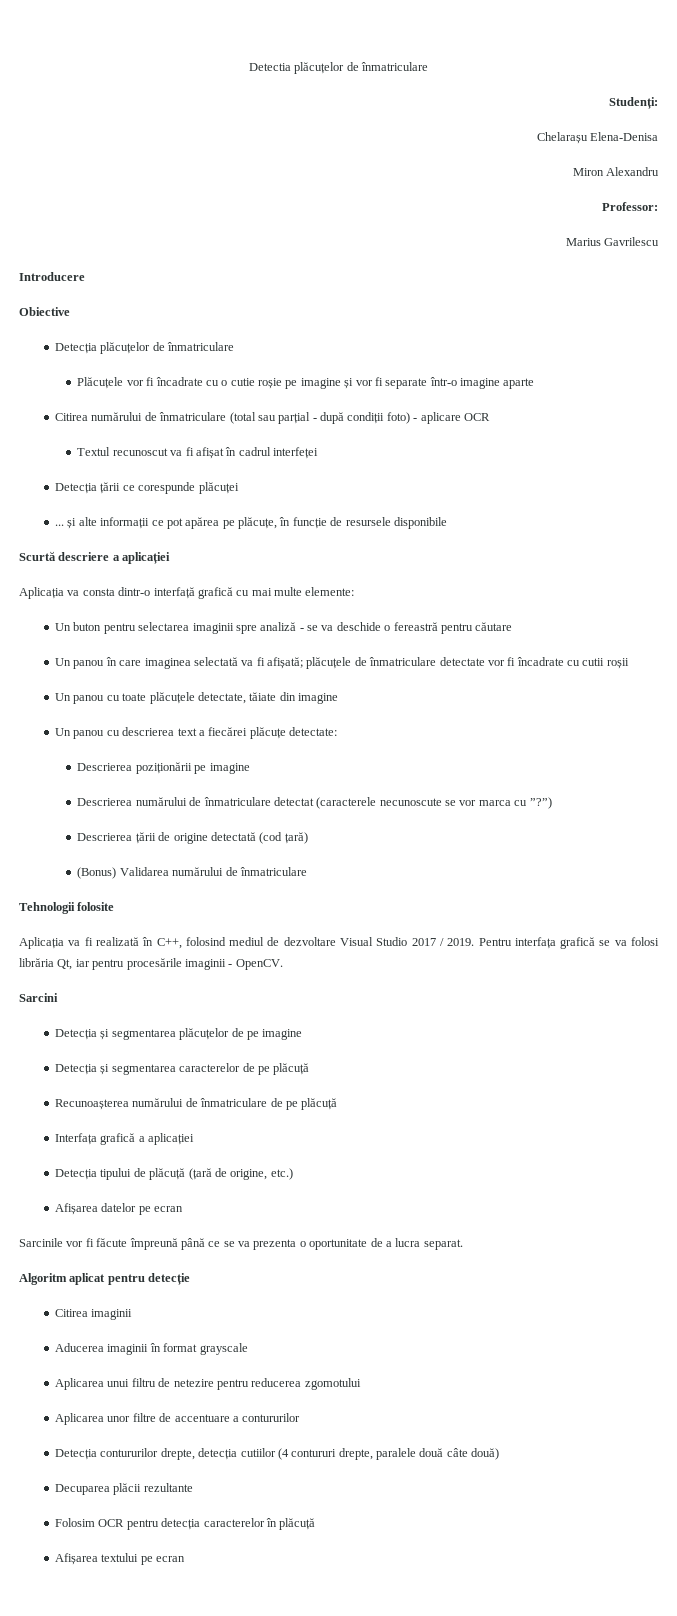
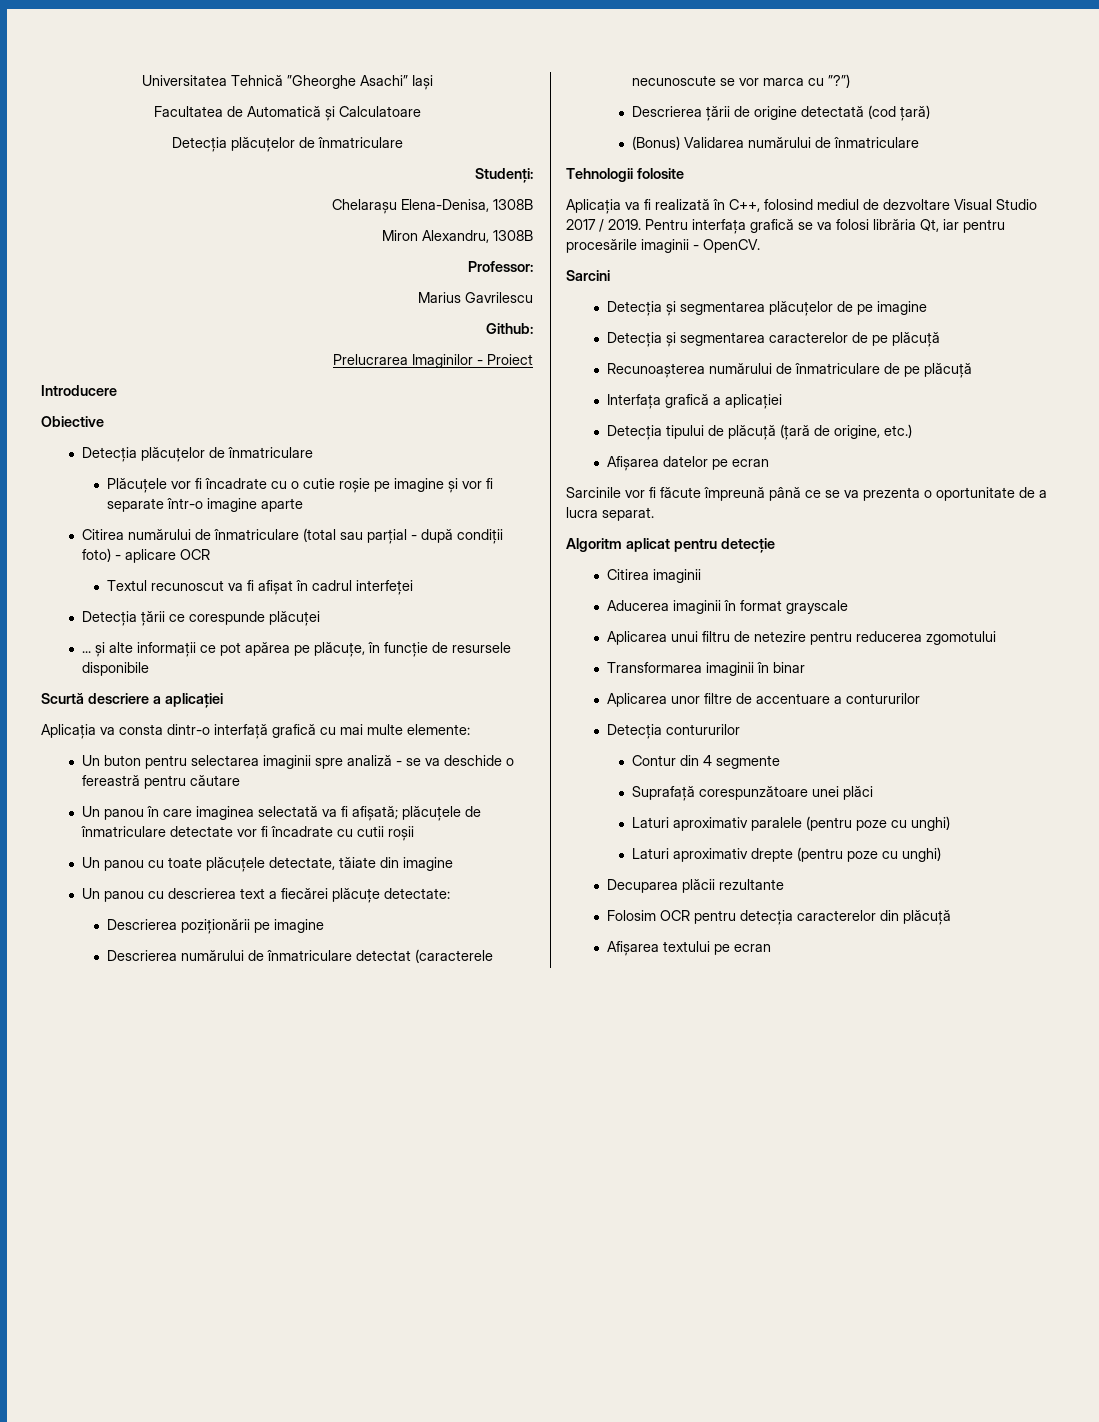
[248,63,291,71] Detectia -> [141,75,433,90] [153,106,421,121] [171,137,227,152] Universitatea Tehnică ”Gheorghe Asachi” Iași // Facultatea de Automatică și Calculatoare // Detecția
[590,132,658,141] Elena-Denisa -> [401,199,533,212] Elena-Denisa, 1308B
[606,167,659,176] Alexandru -> [422,230,533,243] Alexandru, 1308B
(659, 241) none -> [486,323,533,334] [333,354,533,368] // Github: // Prelucrarea Imaginilor - Proiect
(361, 1384) none -> [606,662,805,676] // Transformarea imaginii în binar
[160,1448,500,1460] drepte, detecția cutiilor (4 contururi drepte, paralele două câte două) -> [631,755,780,769] [631,786,873,801] [631,816,950,831] [631,847,941,862] // Contur din 4 segmente // Suprafață corespunzătoare unei plăci // Laturi aproximativ paralele (pentru poze cu unghi) // Laturi aproximativ drepte (pentru poze cu unghi)
[265,1518,277,1527] în -> [879,910,899,921] din

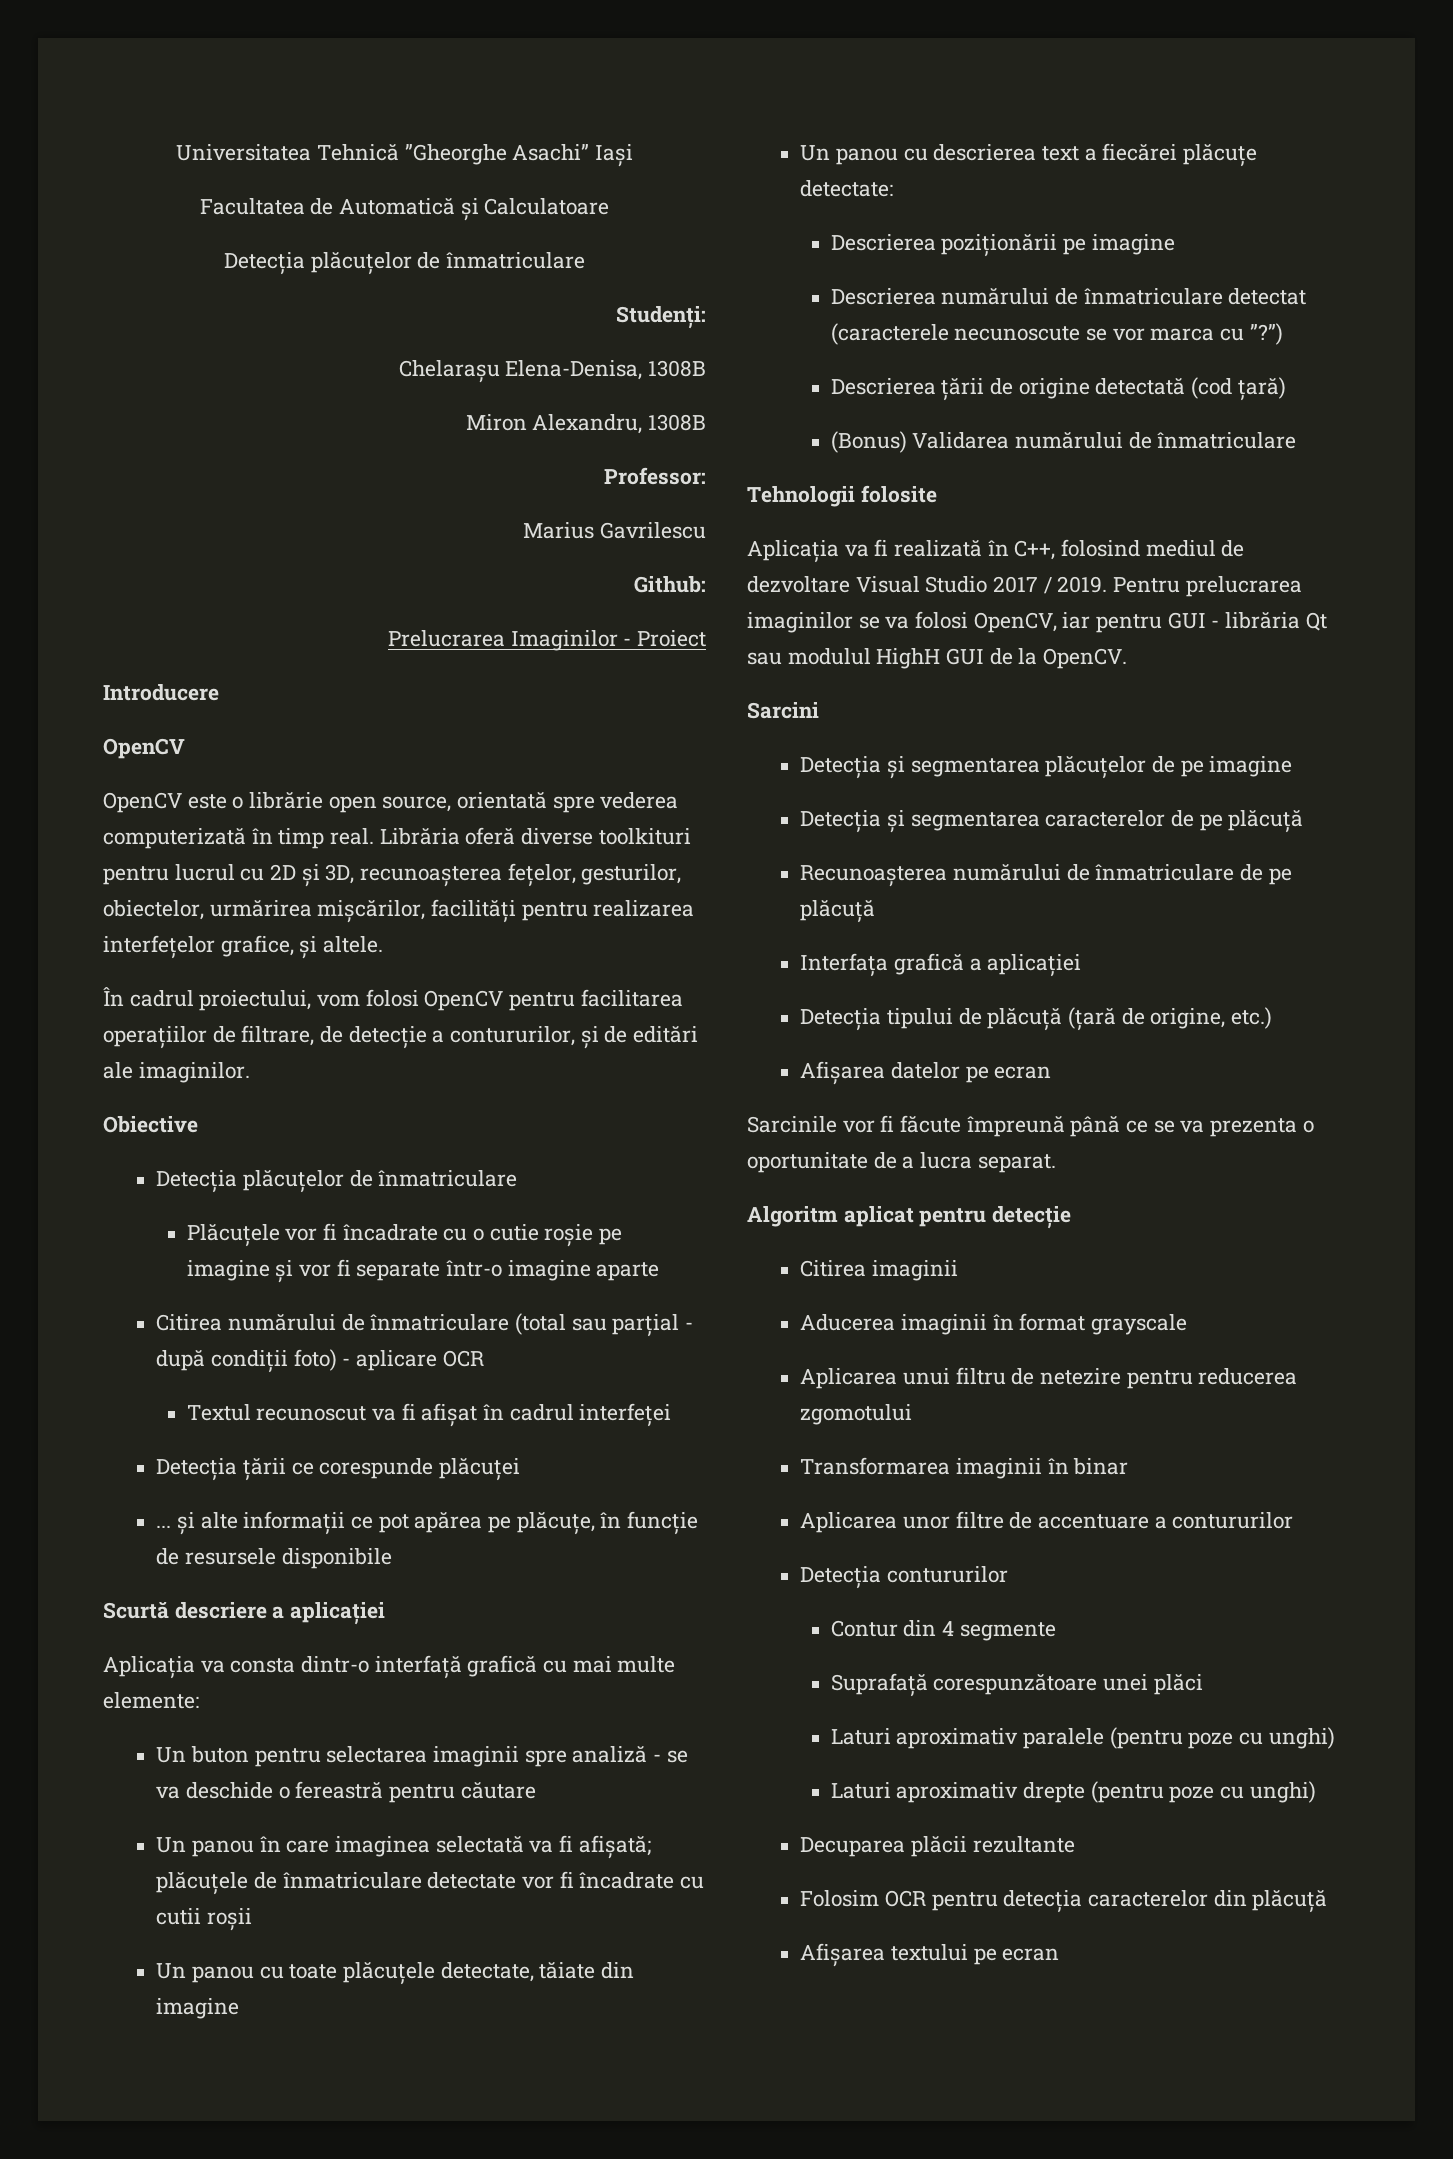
(117, 390) none -> [103,738,185,759] [103,792,679,813] [103,827,691,849] [103,863,682,887] [103,899,695,923] [103,935,384,959] [103,987,683,1011] [103,1025,699,1049] [103,1062,250,1083] // OpenCV // OpenCV este o librărie open source, orientată spre vederea computerizată în timp real. Librăria oferă diverse toolkituri pentru lucrul cu 2D și 3D, recunoașterea fețelor, gesturilor, obiectelor, urmărirea mișcărilor, facilități pentru realizarea interfețelor grafice, și altele. // În cadrul proiectului, vom folosi OpenCV pentru facilitarea operațiilor de filtrare, de detecție a contururilor, și de editări ale imaginilor.
[692,219,794,234] interfața grafică -> [1185,576,1302,597] [747,612,853,633] prelucrarea imaginilor
[873,219,1005,233] [566,239,699,253] librăria Qt, iar pentru procesările imaginii - -> [973,612,1327,633] [747,648,1038,669] OpenCV, iar pentru GUI - librăria Qt sau modulul HighH GUI de la

